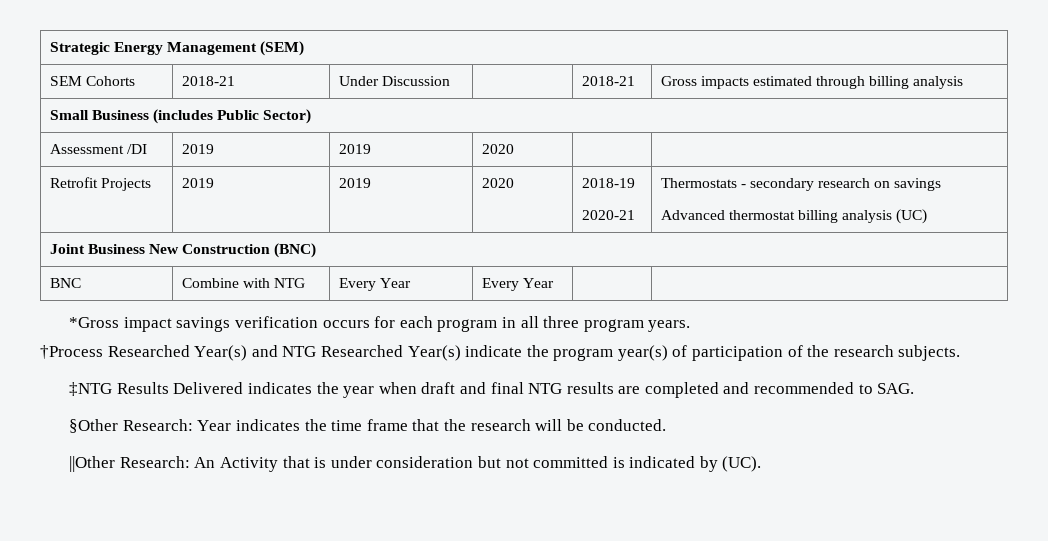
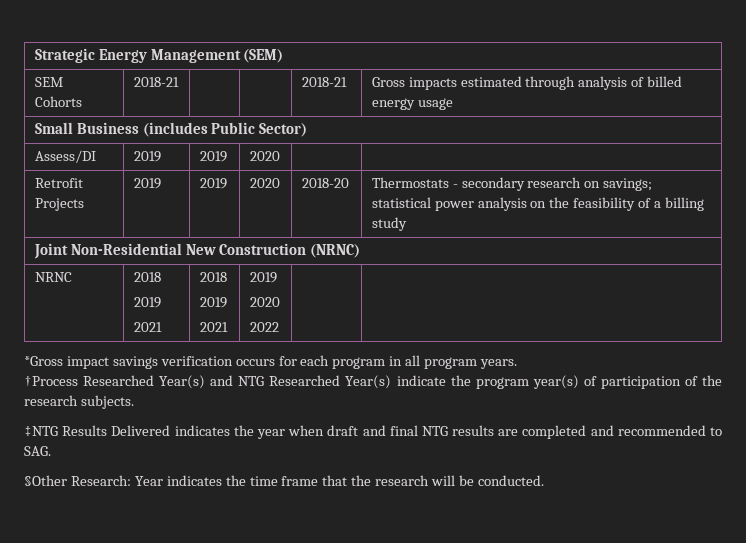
[338,76,450,86] Under Discussion -> (179, 82) none
[869,76,964,89] billing analysis -> [578,76,683,90] [371,98,453,110] analysis of billed energy usage
[49,144,147,154] Assessment /DI -> [34,150,96,163] Assess/DI
[581,178,635,188] [581,210,635,220] 2018-19 // 2020-21 -> [301,178,349,188] 2018-20
[894,178,942,191] [660,209,928,224] savings // Advanced thermostat billing analysis (UC) -> [603,178,653,191] [371,197,705,211] [371,217,407,231] savings; statistical power analysis on the feasibility of a billing study
[87,244,145,254] Business -> [70,243,182,255] Non-Residential
[274,243,317,258] [49,278,81,288] [181,278,305,288] [338,278,411,291] [481,278,554,291] (BNC) // BNC | Combine with NTG | Every Year | Every Year -> [310,244,361,258] [34,272,72,282] [133,272,161,282] [133,297,161,308] [133,322,162,332] [199,272,227,282] [199,297,227,308] [199,322,228,332] [249,272,277,283] [249,297,280,307] [249,322,279,332] (NRNC) // NRNC | 2018 // 2019 // 2021 | 2018 // 2019 // 2021 | 2019 // 2020 // 2022
[543,316,580,328] three -> (421, 360) none
[69,456,762,472] // ||Other Research: An Activity that is under consideration but not committed is indicated by (UC). -> (544, 480) none

